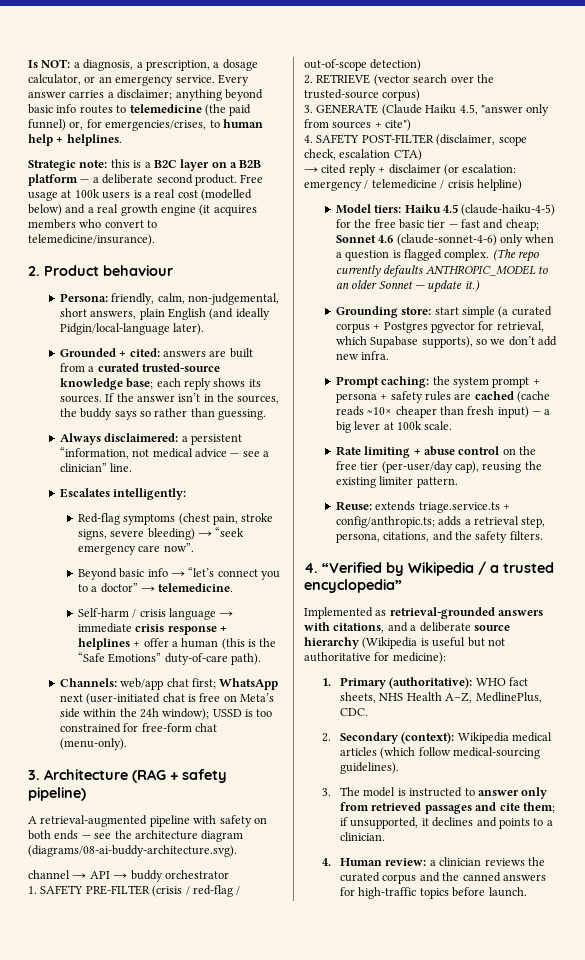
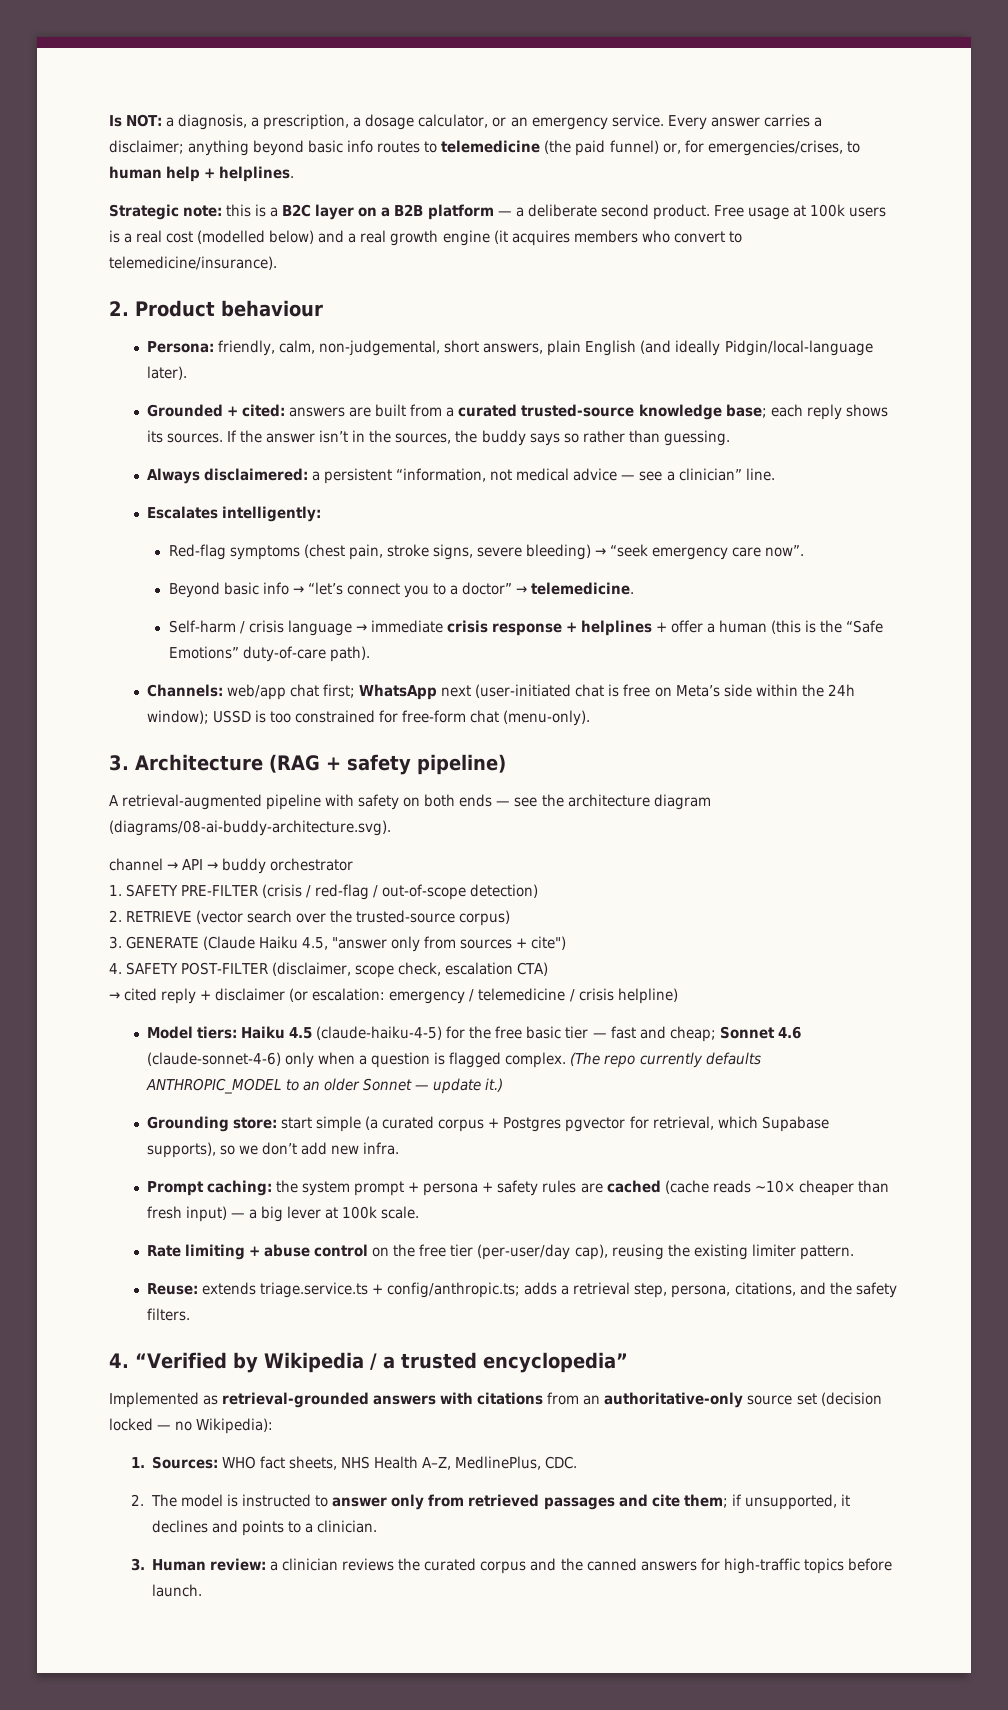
[333,622,510,633] [304,637,505,649] [304,652,446,664] [322,677,473,689] citations, and a deliberate source hierarchy (Wikipedia is useful but not authoritative for medicine): // 1. Primary (authoritative): -> [477,1392,882,1408] [109,1418,274,1434] [130,1456,219,1469] citations from an authoritative-only source set (decision locked — no Wikipedia): // 1. Sources:
[340,732,553,744] [340,747,541,759] [340,762,400,774] [322,788,332,796] Secondary (context): Wikipedia medical articles (which follow medical-sourcing guidelines). // 3. -> (144, 1500) none
[322,858,332,866] 4. -> [130,1558,145,1571] 3.

